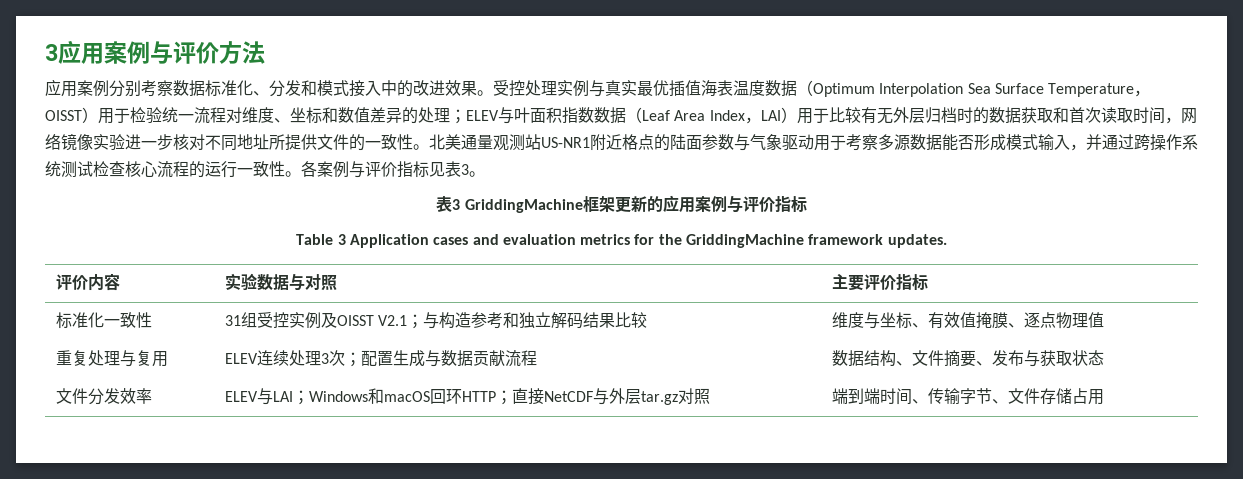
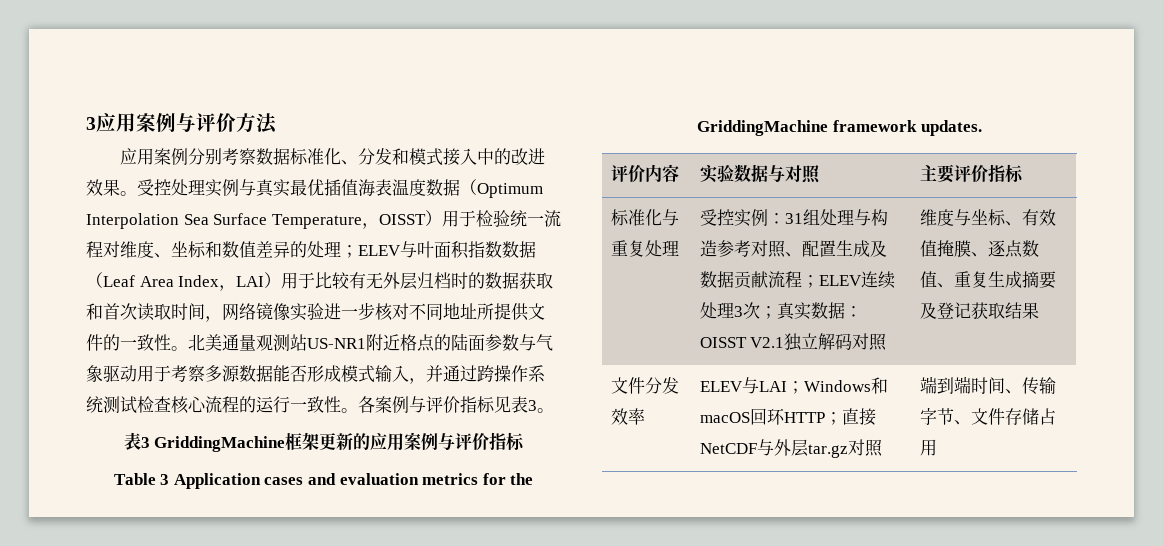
[103,312,152,328] [224,312,648,329] 一致性 | 31组受控实例及OISST V2.1；与构造参考和独立解码结果比较 -> [661,209,679,226] [610,240,679,257] [699,209,888,227] [699,240,887,258] [699,271,895,289] [699,302,862,320] [699,333,888,351] 与重复处理 | 受控实例：31组处理与构造参考对照、配置生成及数据贡献流程；ELEV连续处理3次；真实数据：OISST V2.1独立解码对照
[1055,312,1104,329] [55,350,168,367] [224,350,537,367] [831,350,1104,367] 物理值 // 重复处理与复用 | ELEV连续处理3次；配置生成与数据贡献流程 | 数据结构、文件摘要、发布与获取状态 -> [1021,240,1039,257] [919,271,1056,289] [919,302,1039,319] 数值、重复生成摘要及登记获取结果

